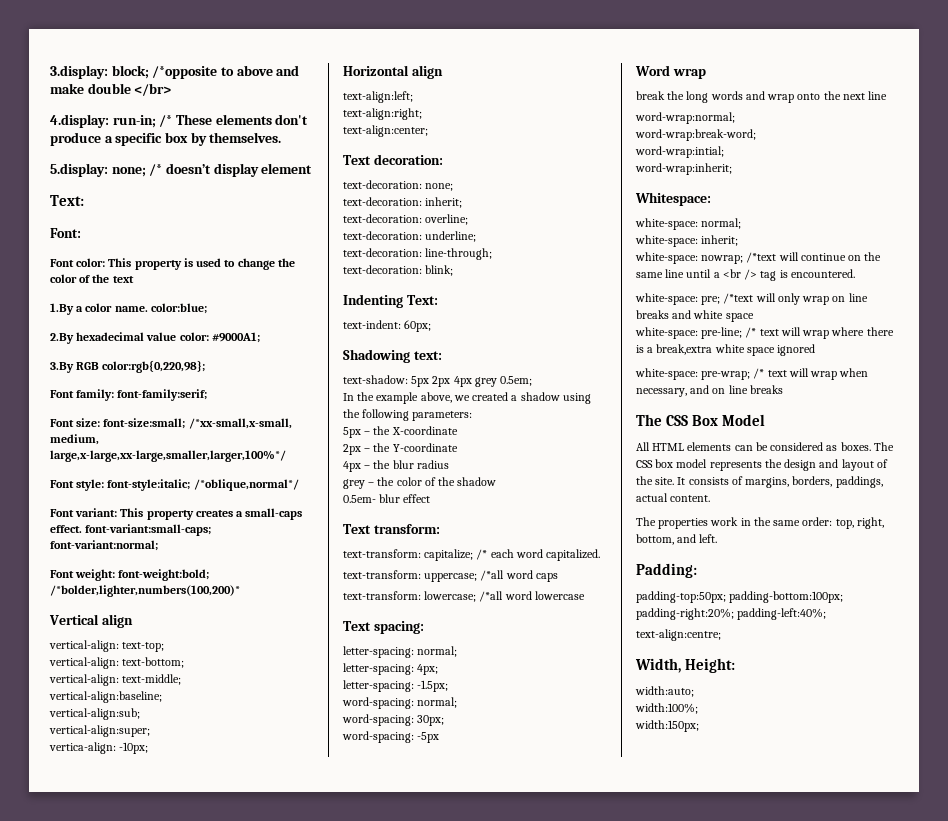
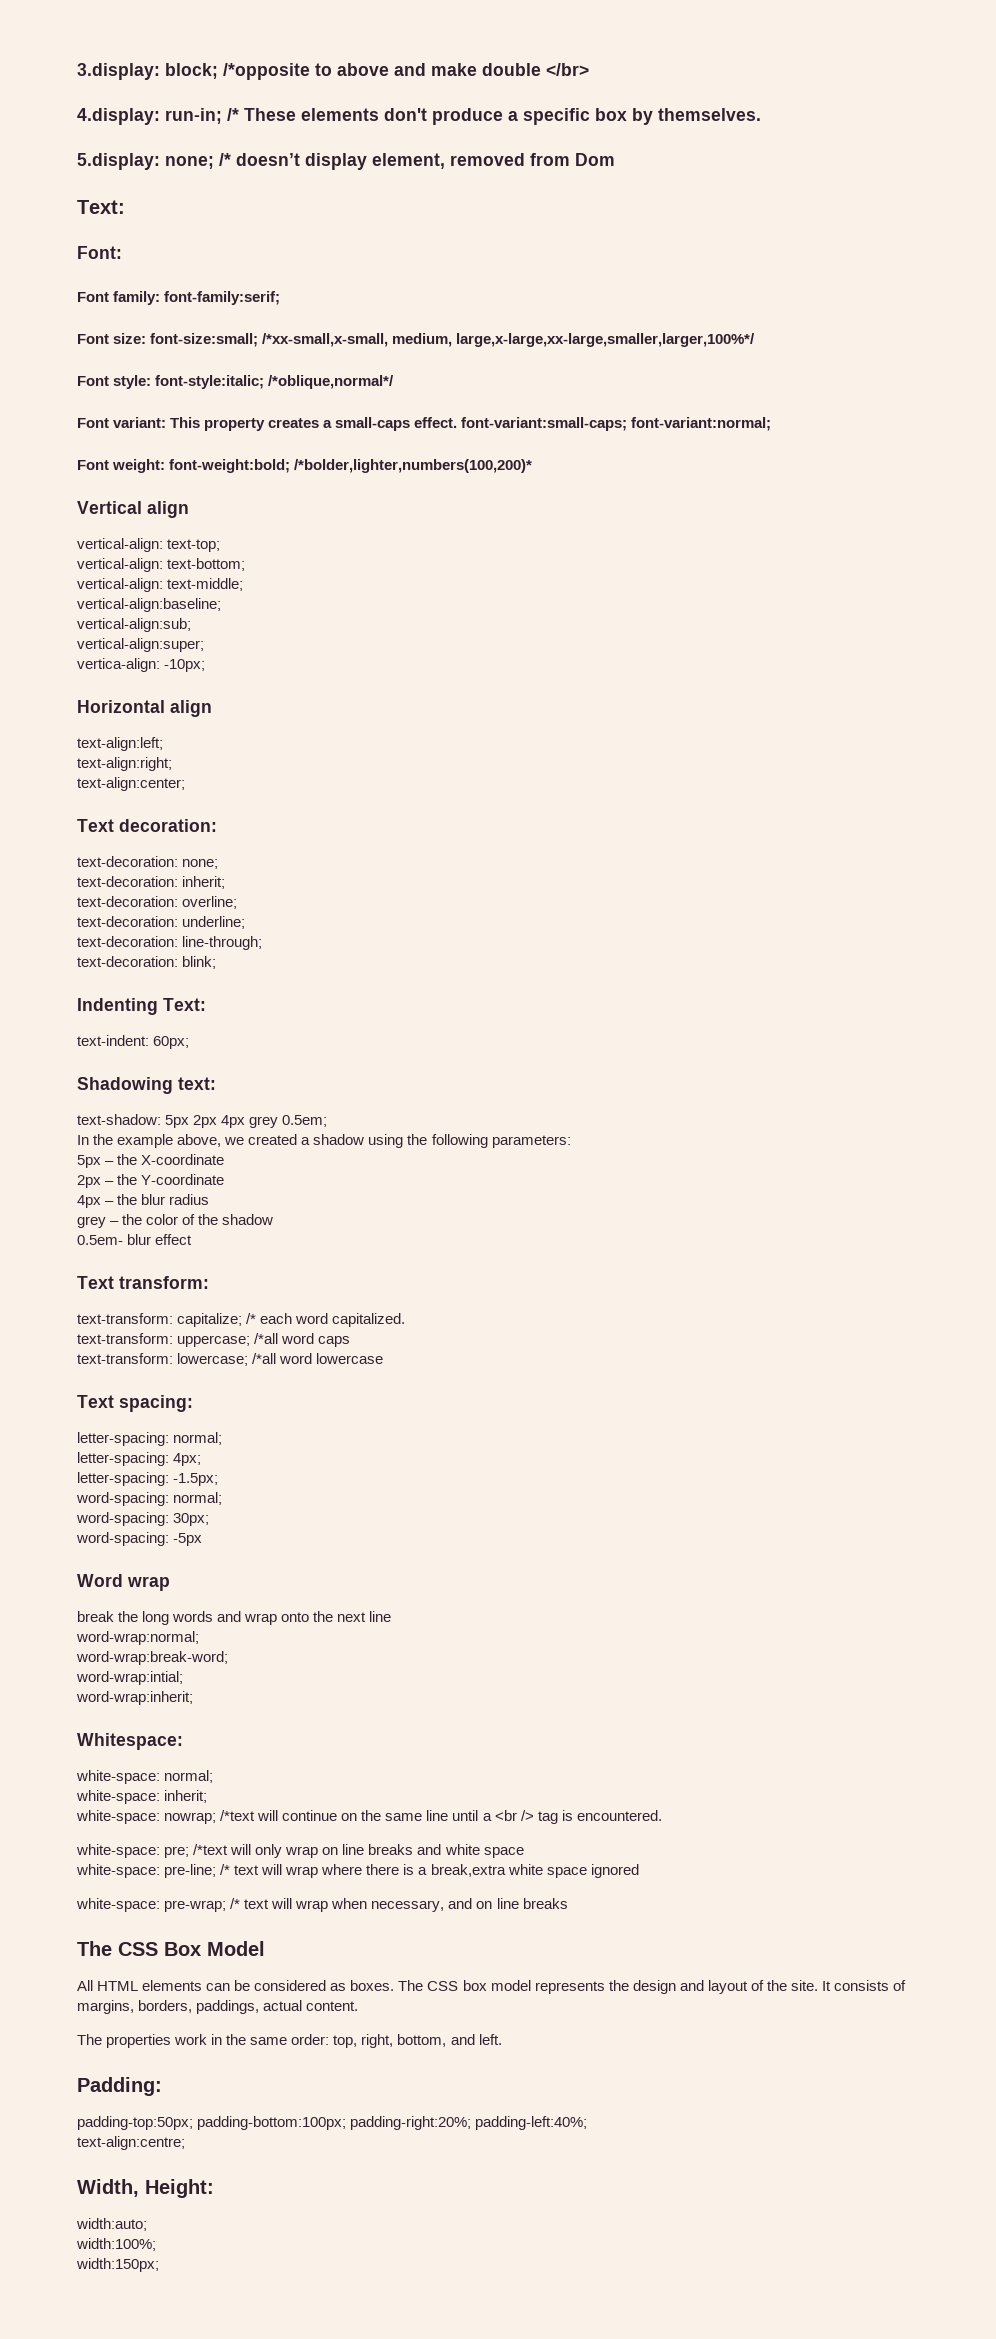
[261,163,313,174] [50,195,84,206] [50,228,81,238] [50,258,295,270] [50,274,134,283] [50,303,207,315] [50,332,260,344] [50,360,206,373] element // Text: // Font: // Font color: This property is used to change the color of the text // 1.By a color name. color:blue; // 2.By hexadecimal value color: #9000A1; // 3.By RGB color:rgb{0,220,98}; -> [372,153,615,169] [77,200,125,214] [77,246,122,259] element, removed from Dom // Text: // Font:

